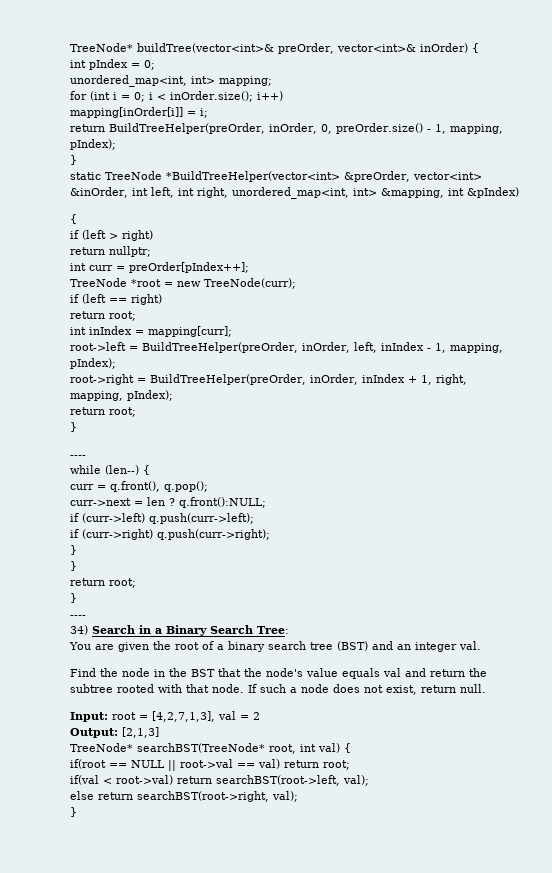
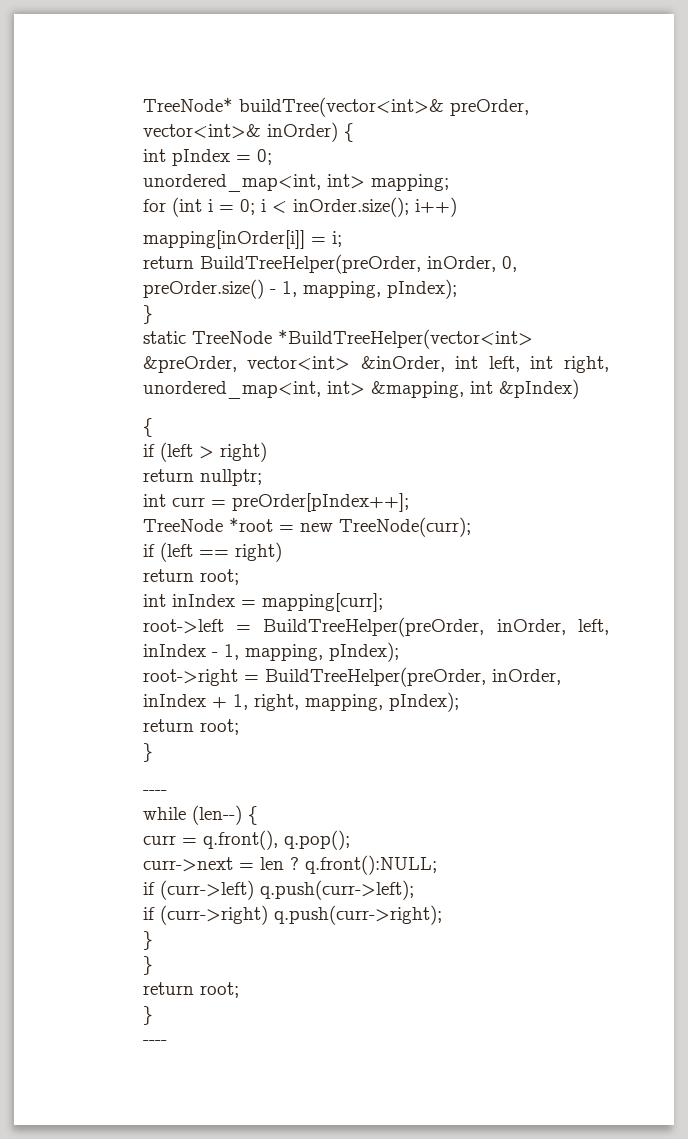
[69,625,289,636] [68,641,481,652] [69,668,487,679] [69,684,486,695] [69,711,260,722] [69,727,159,738] [69,743,351,754] [69,759,350,771] [69,775,369,786] [69,791,298,802] [69,807,77,817] // 34) Search in a Binary Search Tree: // You are given the root of a binary search tree (BST) and an integer val. // Find the node in the BST that the node's value equals val and return the subtree rooted with that node. If such a node does not exist, return null. // Input: root = [4,2,7,1,3], val = 2 // Output: [2,1,3] // TreeNode* searchBST(TreeNode* root, int val) { // if(root == NULL || root->val == val) return root; // if(val < root->val) return searchBST(root->left, val); // else return searchBST(root->right, val); // } -> (167, 1042) none

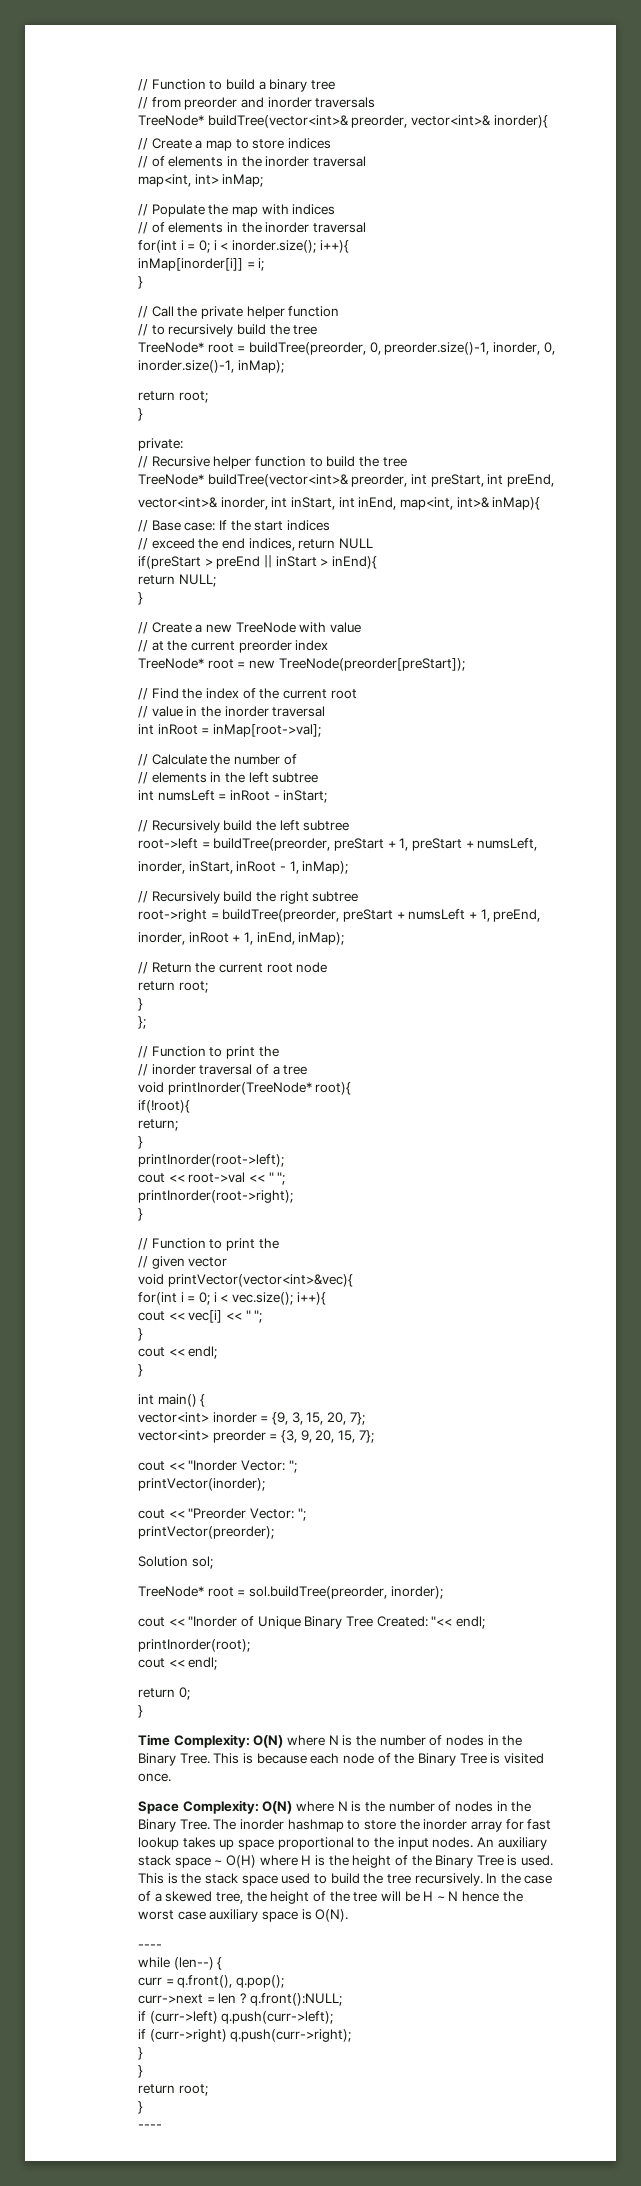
[142,97,529,117] [142,122,354,142] [142,149,272,166] [142,174,449,192] [142,197,457,217] [142,230,305,249] TreeNode* buildTree(vector<int>& preOrder, vector<int>& inOrder) { // int pIndex = 0; // unordered_map<int, int> mapping; // for (int i = 0; i < inOrder.size(); i++) // mapping[inOrder[i]] -> [138,79,335,92] [138,97,376,110] [138,115,548,128] [138,138,331,151] [138,156,366,168] [138,174,264,187] [138,204,336,217] [138,222,366,234] [138,240,349,253] [138,258,244,271] // Function to build a binary tree // // from preorder and inorder traversals // TreeNode* buildTree(vector<int>& preorder, vector<int>& inorder){ // // Create a map to store indices // // of elements in the inorder traversal // map<int, int> inMap; // // Populate the map with indices // // of elements in the inorder traversal // for(int i = 0; i < inorder.size(); i++){ // inMap[inorder[i]]
[142,254,517,274] [142,279,457,299] [142,305,153,324] [142,329,533,349] [142,356,609,373] [142,379,579,399] [142,418,153,437] [142,442,267,462] [142,469,262,486] [142,493,409,512] [142,517,471,537] [142,542,282,562] [142,569,239,585] [142,593,383,612] [142,617,609,637] [142,642,399,662] [142,667,561,687] [142,692,459,712] [142,719,239,735] [142,743,153,762] return BuildTreeHelper(preOrder, inOrder, 0, preOrder.size() - 1, mapping, pIndex); // } // static TreeNode *BuildTreeHelper(vector<int> &preOrder, vector<int> &inOrder, int left, int right, unordered_map<int, int> &mapping, int &pIndex) // { // if (left > right) // return nullptr; // int curr = preOrder[pIndex++]; // TreeNode *root = new TreeNode(curr); // if (left == right) // return root; // int inIndex = mapping[curr]; // root->left = BuildTreeHelper(preOrder, inOrder, left, inIndex - 1, mapping, pIndex); // root->right = BuildTreeHelper(preOrder, inOrder, inIndex + 1, right, mapping, pIndex); // return root; // } -> [138,276,144,289] [138,306,340,319] [138,324,318,337] [138,342,555,355] [138,360,284,373] [138,391,208,403] [138,408,144,421] [138,438,184,451] [138,456,407,469] [138,474,554,487] [138,497,541,510] [138,520,330,532] [138,538,373,551] [138,555,377,569] [138,574,216,587] [138,592,144,605] [138,622,361,634] [138,640,329,653] [138,658,465,671] [138,688,357,700] [138,706,326,718] [138,724,321,737] [138,754,297,766] [138,772,319,784] [138,790,328,803] [138,820,350,833] [138,838,538,851] [138,861,349,874] [138,891,359,904] [138,909,541,922] [138,932,345,945] [138,962,328,974] [138,981,208,993] [138,998,144,1011] [138,1016,147,1029] [138,1046,279,1059] [138,1064,308,1076] [138,1082,352,1095] [138,1100,191,1113] [138,1119,179,1131] [138,1136,144,1149] [138,1154,285,1167] [138,1172,286,1185] [138,1190,294,1203] [138,1208,144,1221] [138,1238,279,1251] [138,1256,228,1269] [138,1274,353,1287] [138,1292,326,1305] [138,1310,263,1323] [138,1328,144,1341] [138,1346,218,1359] [138,1364,144,1377] [138,1394,206,1407] [138,1412,365,1425] [138,1430,374,1443] [138,1460,297,1473] [138,1478,266,1491] [138,1508,306,1521] [138,1526,275,1539] [138,1556,213,1569] [138,1586,443,1599] [138,1616,485,1629] [138,1639,251,1652] [138,1657,218,1670] [138,1687,190,1700] [138,1705,144,1718] [138,1734,523,1748] [138,1753,544,1766] [138,1773,172,1782] [138,1800,532,1814] [138,1819,552,1832] [138,1837,547,1850] [138,1855,554,1868] [138,1873,553,1886] [138,1891,523,1904] [138,1909,349,1922] } // // Call the private helper function // // to recursively build the tree // TreeNode* root = buildTree(preorder, 0, preorder.size()-1, inorder, 0, inorder.size()-1, inMap); // return root; // } // private: // // Recursive helper function to build the tree // TreeNode* buildTree(vector<int>& preorder, int preStart, int preEnd, // vector<int>& inorder, int inStart, int inEnd, map<int, int>& inMap){ // // Base case: If the start indices // // exceed the end indices, return NULL // if(preStart > preEnd || inStart > inEnd){ // return NULL; // } // // Create a new TreeNode with value // // at the current preorder index // TreeNode* root = new TreeNode(preorder[preStart]); // // Find the index of the current root // // value in the inorder traversal // int inRoot = inMap[root->val]; // // Calculate the number of // // elements in the left subtree // int numsLeft = inRoot - inStart; // // Recursively build the left subtree // root->left = buildTree(preorder, preStart + 1, preStart + numsLeft, // inorder, inStart, inRoot - 1, inMap); // // Recursively build the right subtree // root->right = buildTree(preorder, preStart + numsLeft + 1, preEnd, // inorder, inRoot + 1, inEnd, inMap); // // Return the current root node // return root; // } // }; // // Function to print the // // inorder traversal of a tree // void printInorder(TreeNode* root){ // if(!root){ // return; // } // printInorder(root->left); // cout << root->val << " "; // printInorder(root->right); // } // // Function to print the // // given vector // void printVector(vector<int>&vec){ // for(int i = 0; i < vec.size(); i++){ // cout << vec[i] << " "; // } // cout << endl; // } // int main() { // vector<int> inorder = {9, 3, 15, 20, 7}; // vector<int> preorder = {3, 9, 20, 15, 7}; // cout << "Inorder Vector: "; // printVector(inorder); // cout << "Preorder Vector: "; // printVector(preorder); // Solution sol; // TreeNode* root = sol.buildTree(preorder, inorder); // cout << "Inorder of Unique Binary Tree Created: "<< endl; // printInorder(root); // cout << endl; // return 0; // } // Time Complexity: O(N) where N is the number of nodes in the Binary Tree. This is because each node of the Binary Tree is visited once. // Space Complexity: O(N) where N is the number of nodes in the Binary Tree. The inorder hashmap to store the inorder array for fast lookup takes up space proportional to the input nodes. An auxiliary stack space ~ O(H) where H is the height of the Binary Tree is used. This is the stack space used to build the tree recursively. In the case of a skewed tree, the height of the tree will be H ~ N hence the worst case auxiliary space is O(N).

